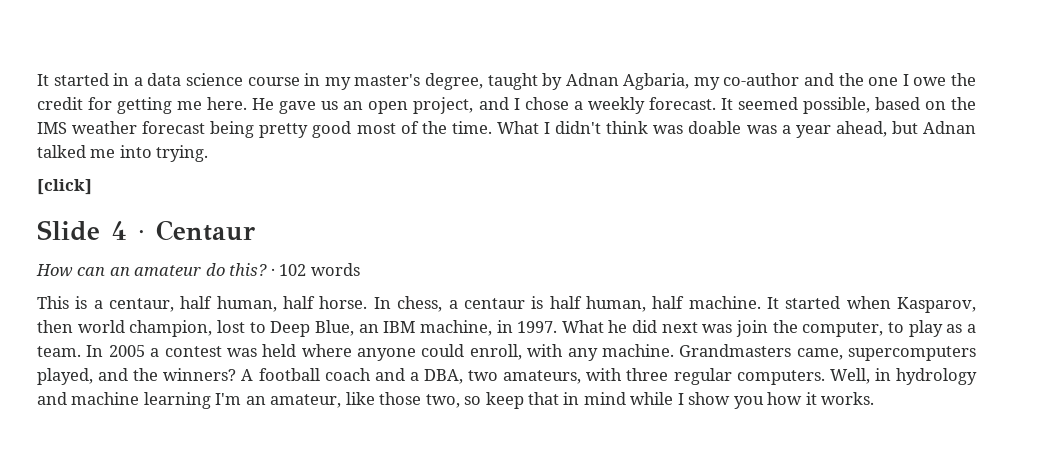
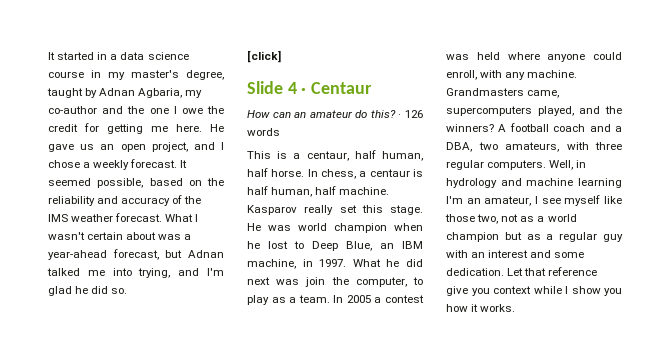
[37,121,887,138] IMS weather forecast being pretty good most of the time. What I didn't think was doable was a year ahead, -> [48,195,202,206] [48,213,199,222] [48,232,192,240] [48,249,159,260] reliability and accuracy of the IMS weather forecast. What I wasn't certain about was a year-ahead forecast,
[156,145,209,162] trying. -> [138,268,224,278] [48,286,128,296] trying, and I'm glad he did so.
[279,264,307,276] 102 -> [405,110,423,118] 126
[766,296,977,313] [37,320,213,337] It started when Kasparov, then world champion, -> [247,205,423,215] [247,223,423,233] [247,241,260,249] Kasparov really set this stage. He was world champion when he
[345,392,626,409] like those two, so keep that in mind -> [535,195,622,206] [445,214,577,224] [446,232,623,242] [446,250,585,258] [446,267,598,276] [446,286,531,296] I see myself like those two, not as a world champion but as a regular guy with an interest and some dedication. Let that reference give you context

